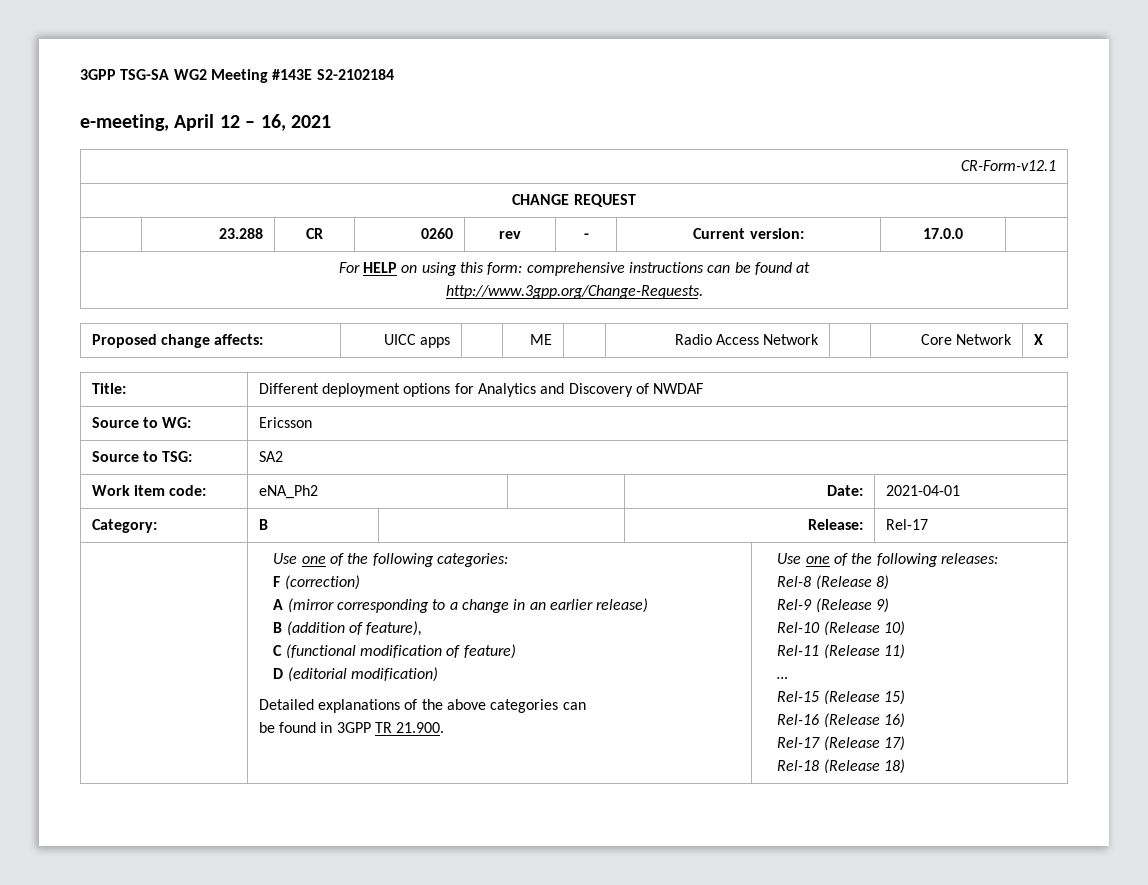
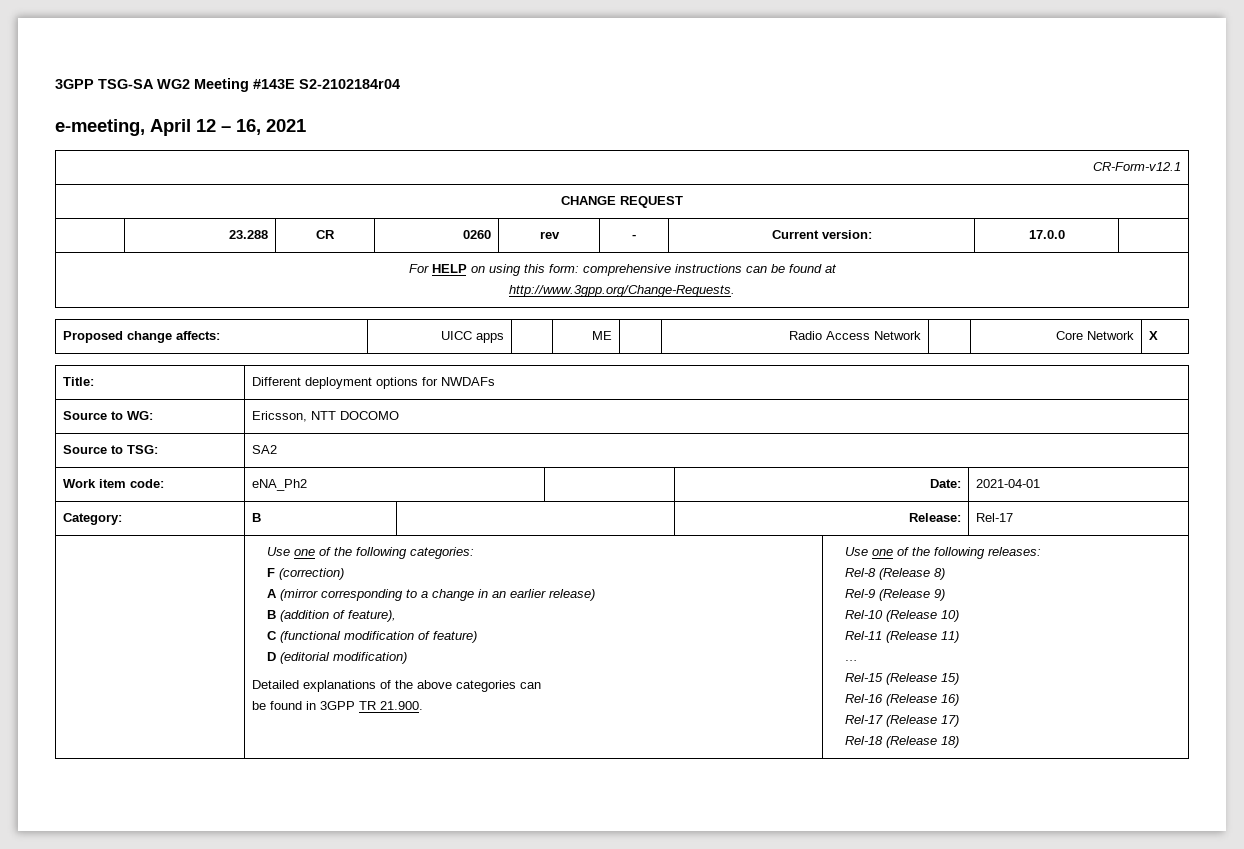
[316,69,394,80] S2-2102184 -> [299,79,400,89] S2-2102184r04
[478,383,704,397] Analytics and Discovery of NWDAF -> [441,377,496,386] NWDAFs
[258,417,312,428] Ericsson -> [252,411,400,422] Ericsson, NTT DOCOMO

